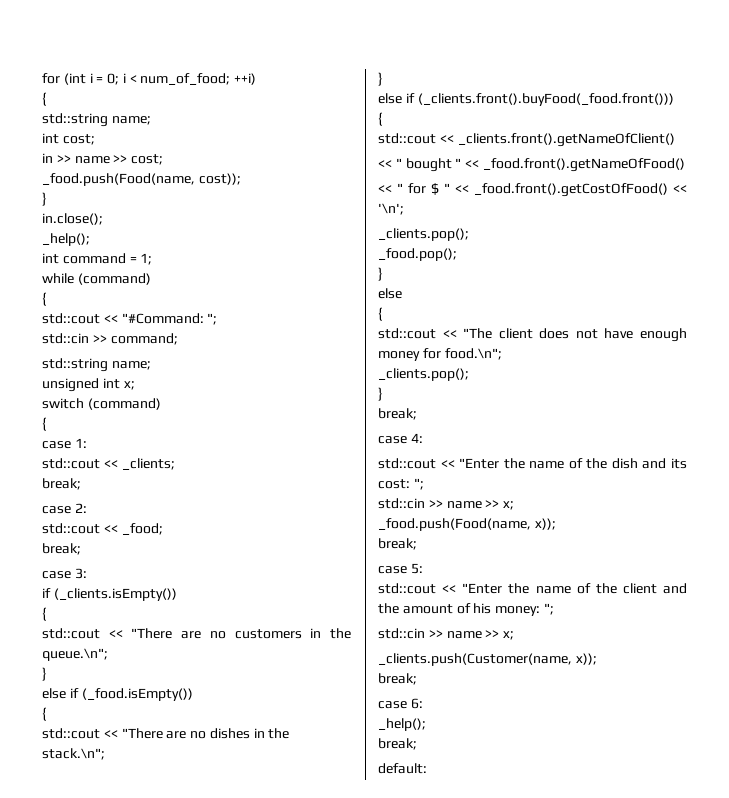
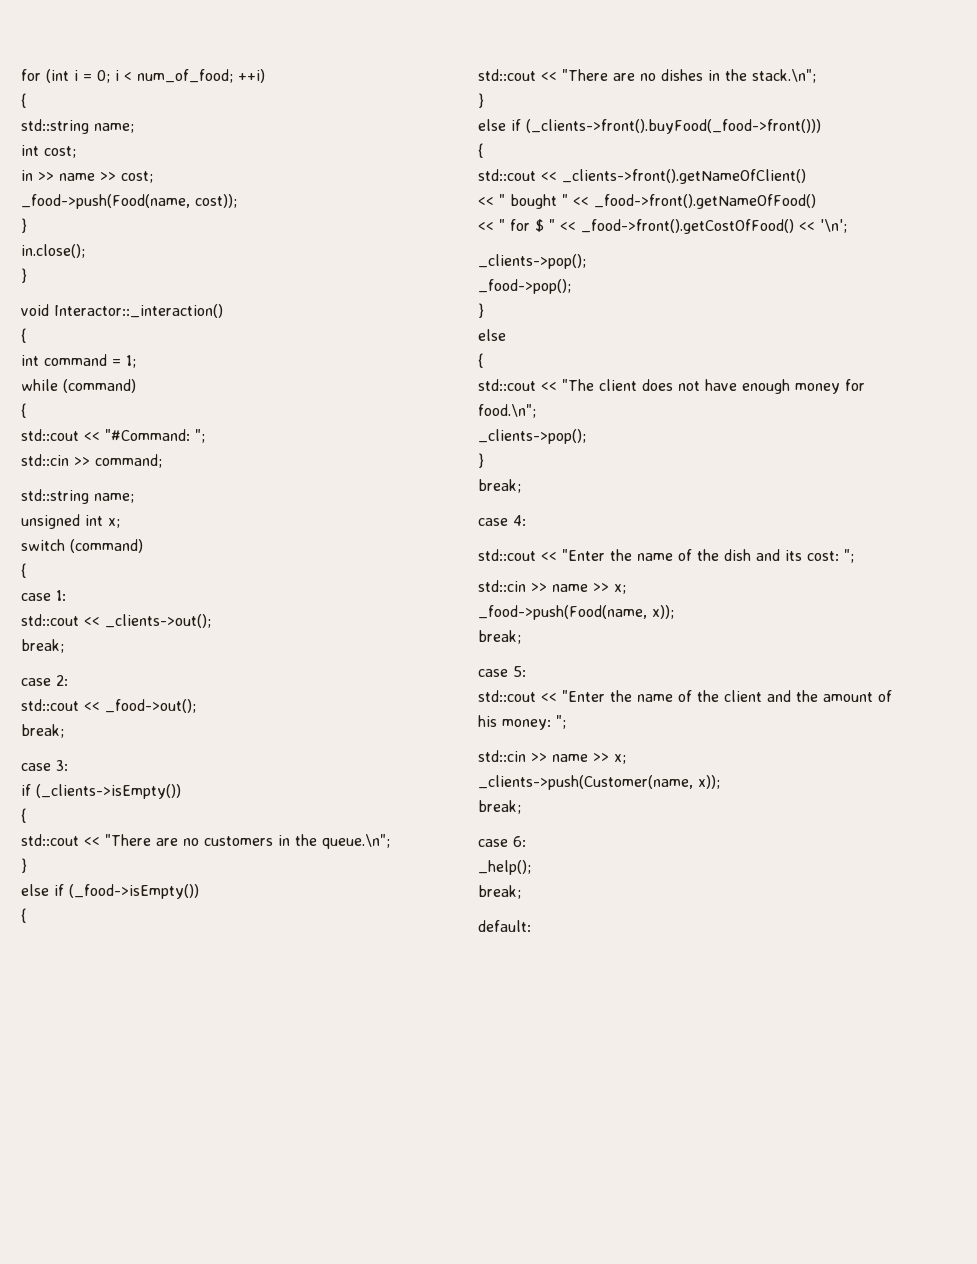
[42,173,195,186] _food.push(Food(name, -> [21,194,190,209] _food->push(Food(name,
[42,233,90,246] _help(); -> [21,268,27,283] [21,304,223,318] [21,328,26,343] } // void Interactor::_interaction() // {
[121,458,175,470] _clients; -> [105,614,211,628] _clients->out();
[121,523,163,535] _food; -> [105,699,196,713] _food->out();
[53,588,177,601] (_clients.isEmpty()) -> [36,784,181,799] (_clients->isEmpty())
[81,688,193,701] (_food.isEmpty()) -> [69,884,199,899] (_food->isEmpty())
[417,93,674,106] [378,112,383,126] [378,133,675,147] (_clients.front().buyFood(_food.front())) // { // std::cout << _clients.front().getNameOfClient() -> [526,119,821,134] [478,143,483,158] [478,169,806,184] (_clients->front().buyFood(_food->front())) // { // std::cout << _clients->front().getNameOfClient()
[482,158,685,172] _food.front().getNameOfFood() -> [594,194,816,209] _food->front().getNameOfFood()
[474,183,668,197] _food.front().getCostOfFood() -> [581,219,794,234] _food->front().getCostOfFood()
[378,228,469,241] [378,248,457,261] _clients.pop(); // _food.pop(); -> [478,254,586,269] [478,279,571,294] _clients->pop(); // _food->pop();
[378,368,469,381] _clients.pop(); -> [478,429,586,444] _clients->pop();
[378,518,531,531] _food.push(Food(name, -> [478,605,647,620] _food->push(Food(name,
[378,653,572,666] _clients.push(Customer(name, -> [478,775,693,790] _clients->push(Customer(name,

